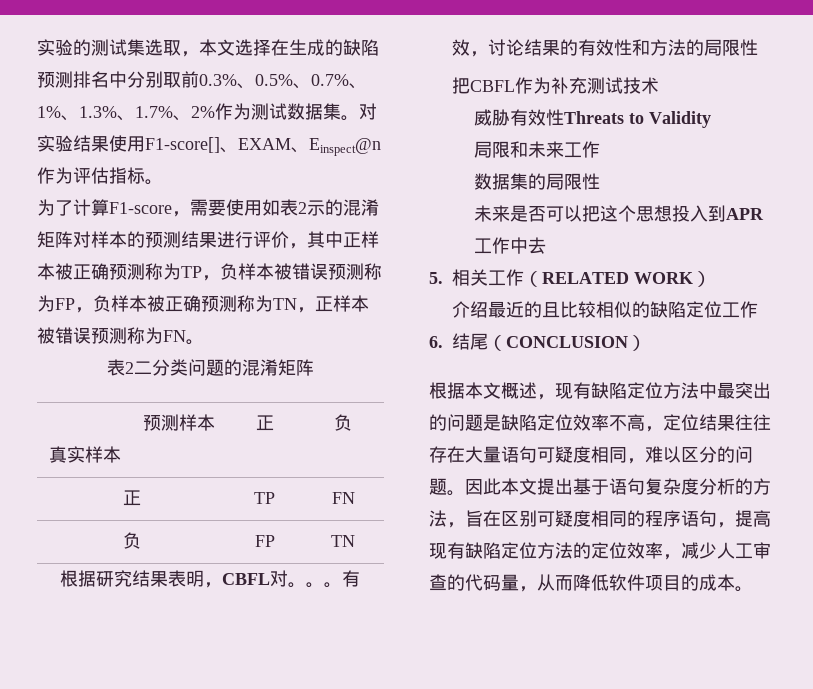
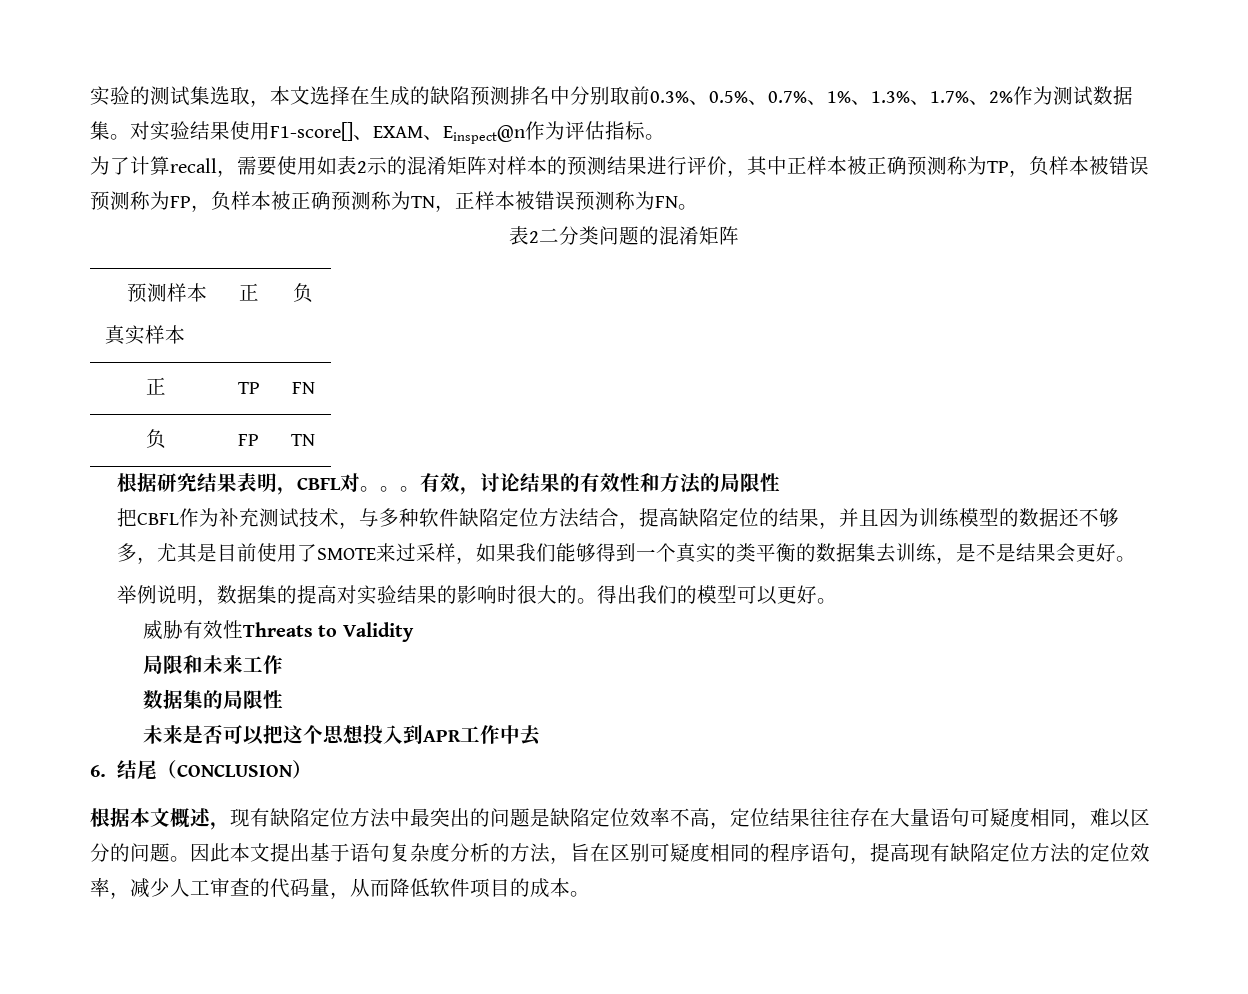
[109,202,172,214] F1-score -> [170,158,217,173] recall
(659, 85) none -> [338,508,1119,529] [116,543,1136,564] [116,585,837,606] ，与多种软件缺陷定位方法结合，提高缺陷定位的结果，并且因为训练模型的数据还不够多，尤其是目前使用了SMOTE来过采样，如果我们能够得到一个真实的类平衡的数据集去训练，是不是结果会更好。 // 举例说明，数据集的提高对实验结果的影响时很大的。得出我们的模型可以更好。
[429,269,711,287] [451,301,758,318] // 5.相关工作（RELATED WORK） // 介绍最近的且比较相似的缺陷定位工作 -> (542, 735) none

